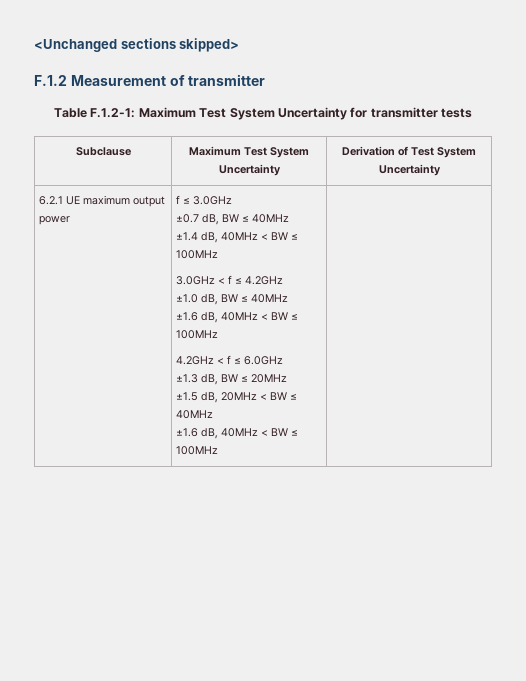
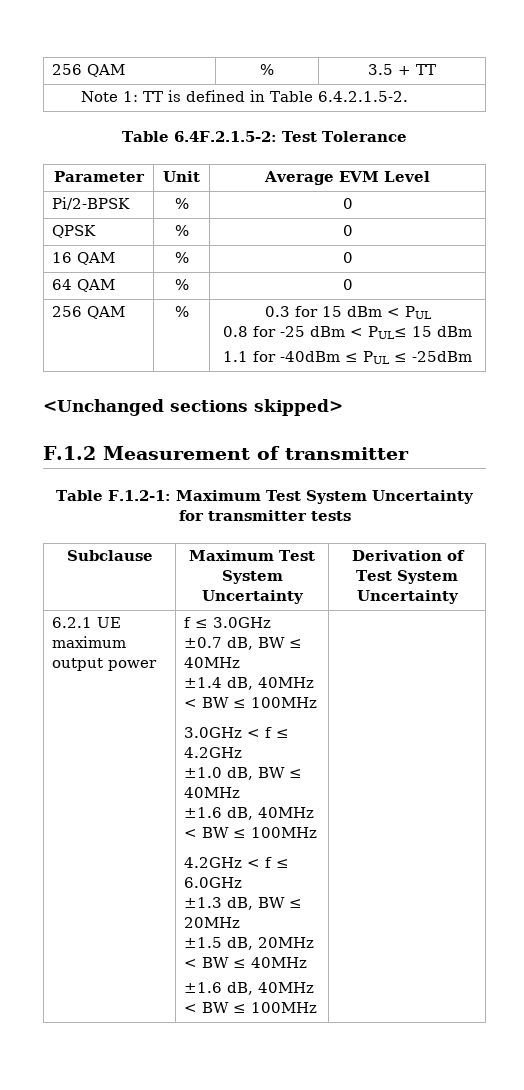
(34, 45) none -> [51,64,125,77] [260,64,274,75] [368,64,437,75] [81,90,409,102] [121,131,408,142] [53,171,145,182] [163,171,200,182] [264,171,431,185] [51,197,130,210] [174,198,189,209] [342,198,353,209] [51,225,96,238] [174,225,189,236] [342,225,353,236] [51,252,115,265] [174,252,189,263] [342,252,353,263] [51,279,115,292] [174,279,189,290] [342,279,353,290] [51,306,125,319] [174,306,189,317] [264,306,432,319] [223,326,473,339] [223,351,473,364] 256 QAM | % | 3.5 + TT // Note 1: TT is defined in Table 6.4.2.1.5-2. // Table 6.4F.2.1.5-2: Test Tolerance // Parameter | Unit | Average EVM Level // Pi/2-BPSK | % | 0 // QPSK | % | 0 // 16 QAM | % | 0 // 64 QAM | % | 0 // 256 QAM | % | 0.3 for 15 dBm < PUL // 0.8 for -25 dBm < PUL≤ 15 dBm // 1.1 for -40dBm ≤ PUL ≤ -25dBm //

